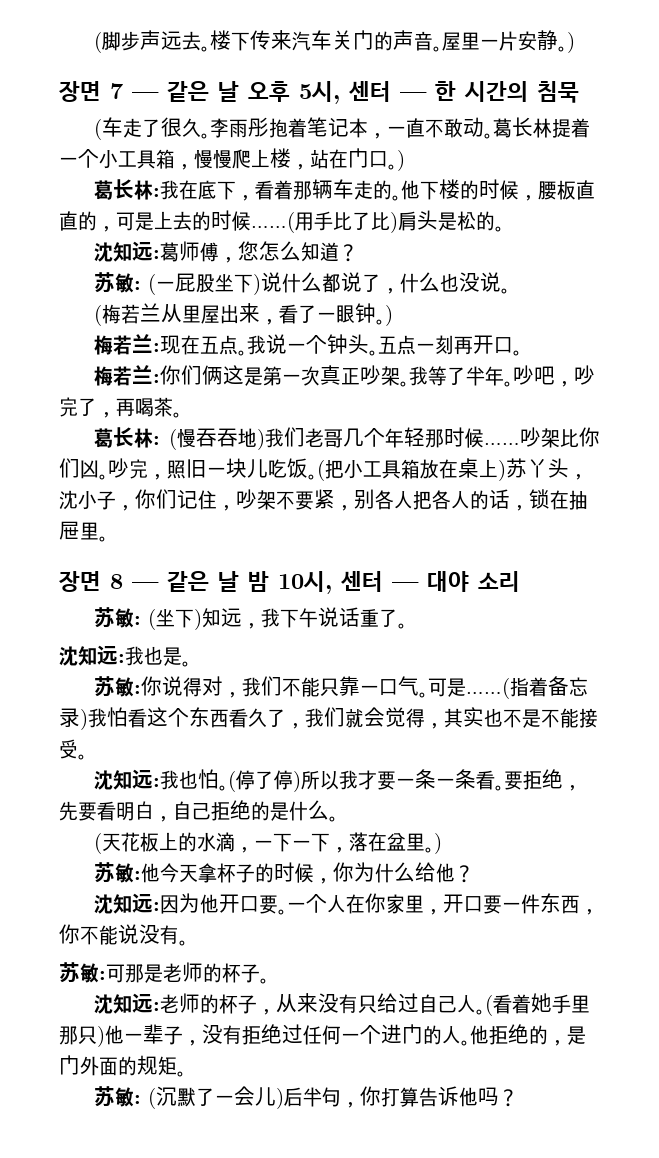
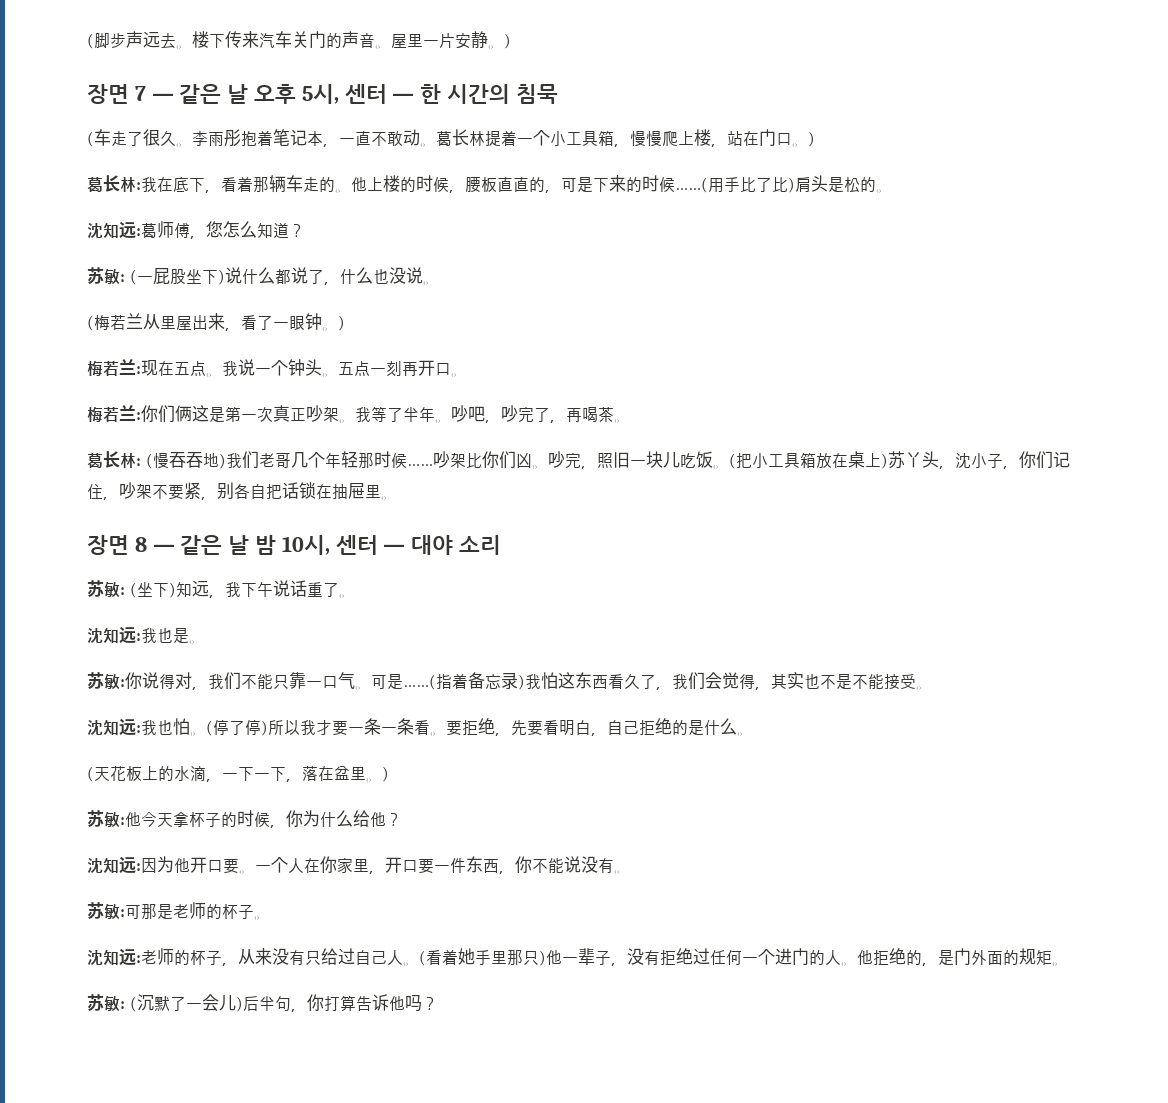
[419,181,439,200] 下 -> [367,177,383,191] 上
[154,211,192,231] 上去 -> [593,175,626,192] 下来
[394,489,529,511] 人把各人的话， -> [250,482,299,499] 自把话
[128,707,189,728] 看这个 -> [558,672,575,689] 这
[345,709,364,728] 就 -> (705, 681) none

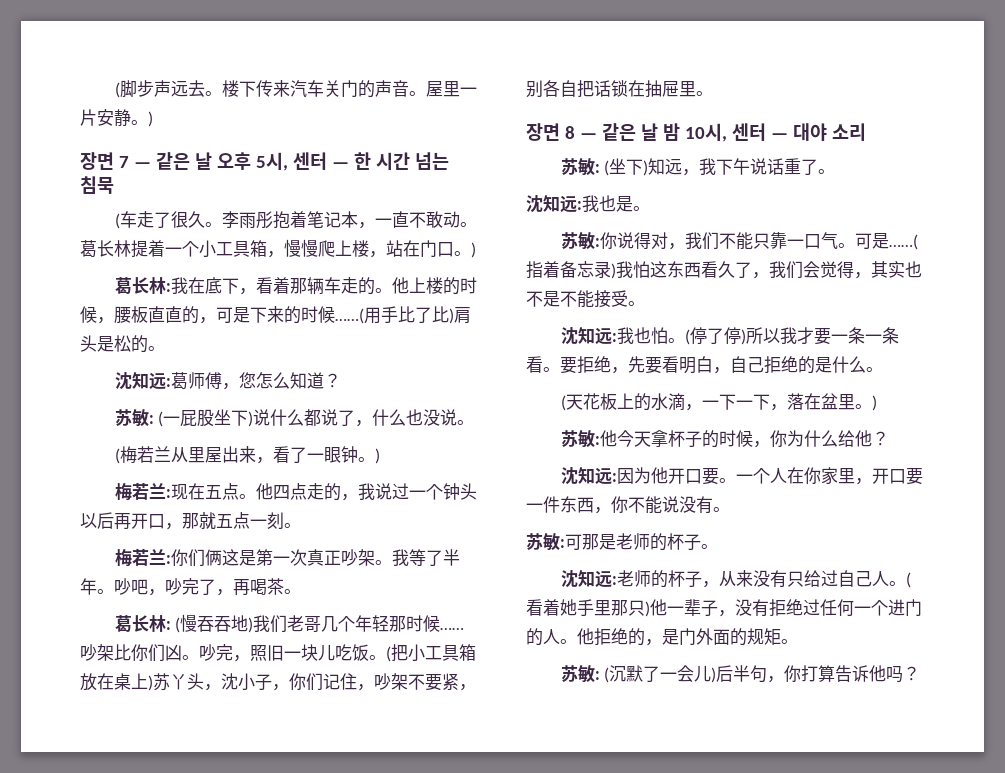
[447,84,511,104] 시간의 -> [375,152,449,170] 시간 넘는
[222,359,338,377] 我说一个钟头。 -> [255,483,477,501] [80,512,216,530] 他四点走的，我说过一个钟头以后再开口，那就
[402,360,451,376] 再开口 -> (284, 521) none

